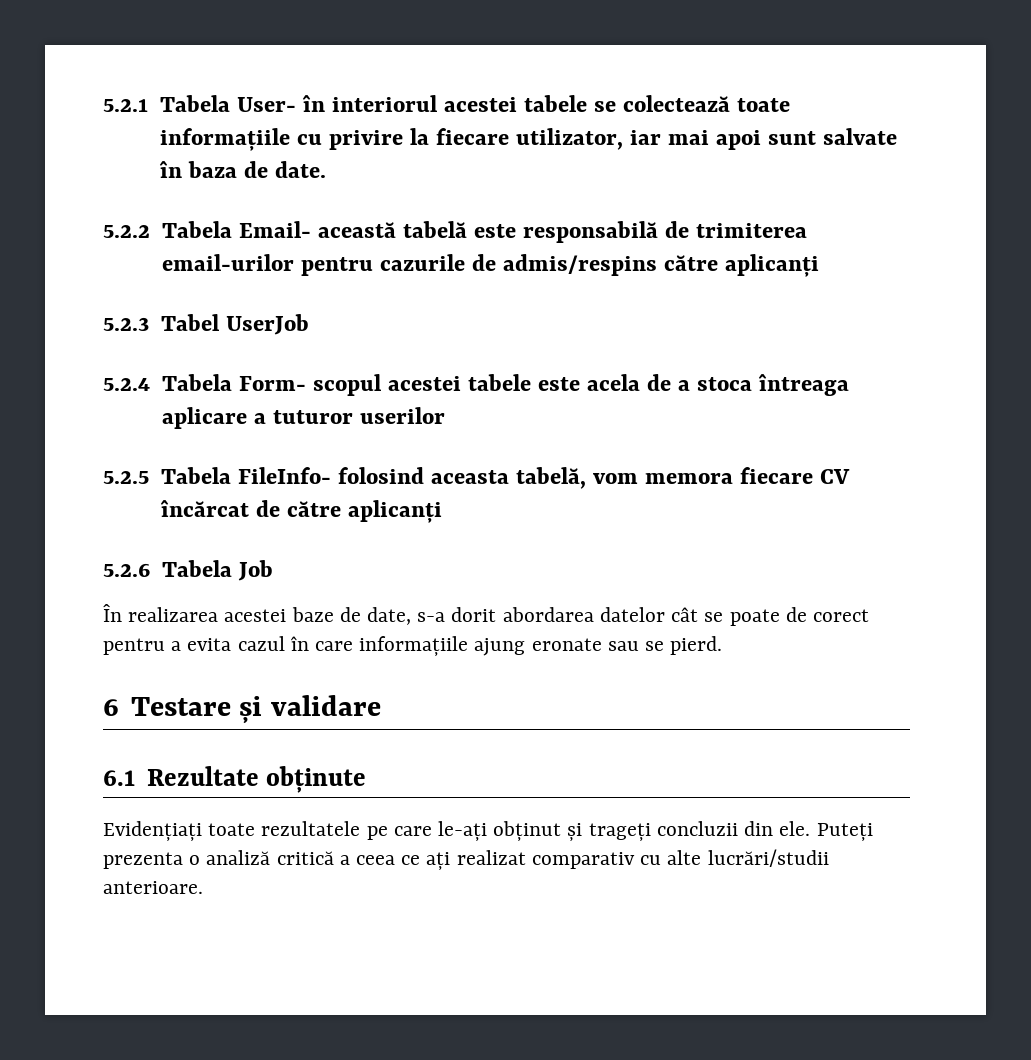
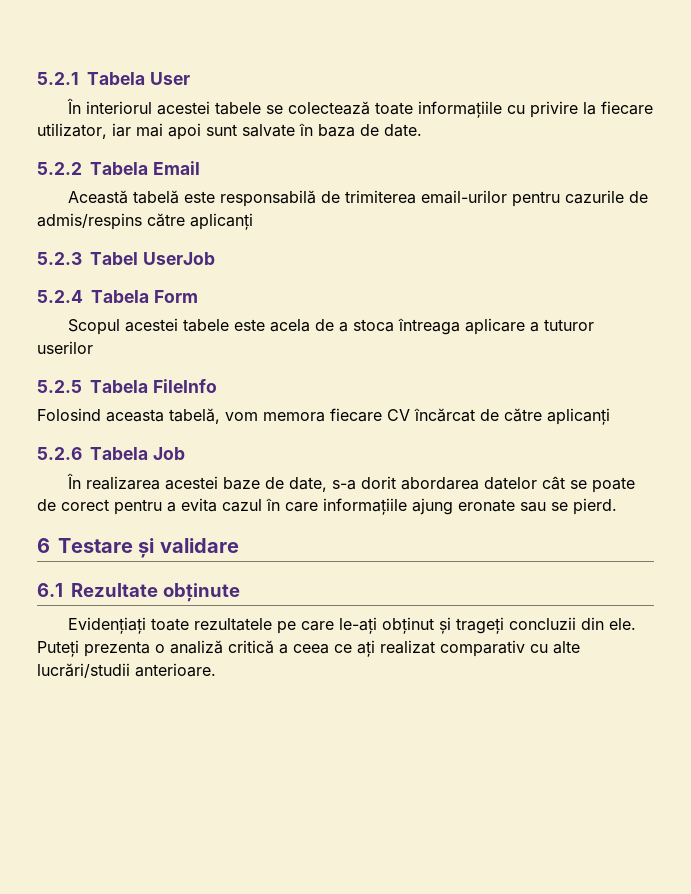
[236,95,325,112] User- în -> [149,72,190,85] [67,98,82,114] User // În
[238,221,396,238] Email- această -> [152,161,200,175] [68,190,129,204] Email // Această
[238,374,381,396] Form- scopul -> [153,290,198,303] [68,319,121,335] Form // Scopul
[237,467,424,484] FileInfo- folosind -> [152,379,217,393] [37,408,101,421] FileInfo // Folosind

